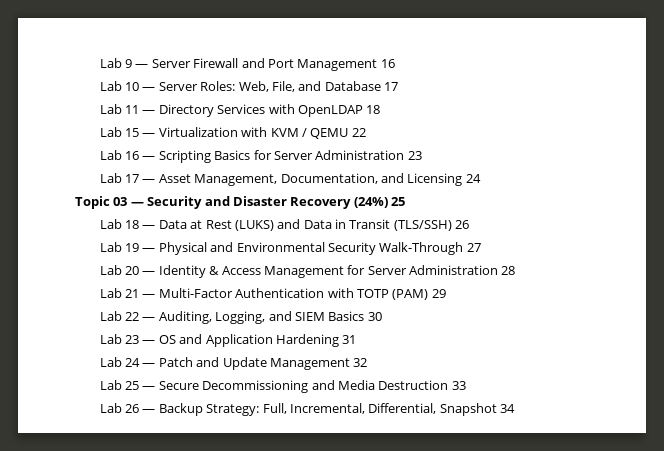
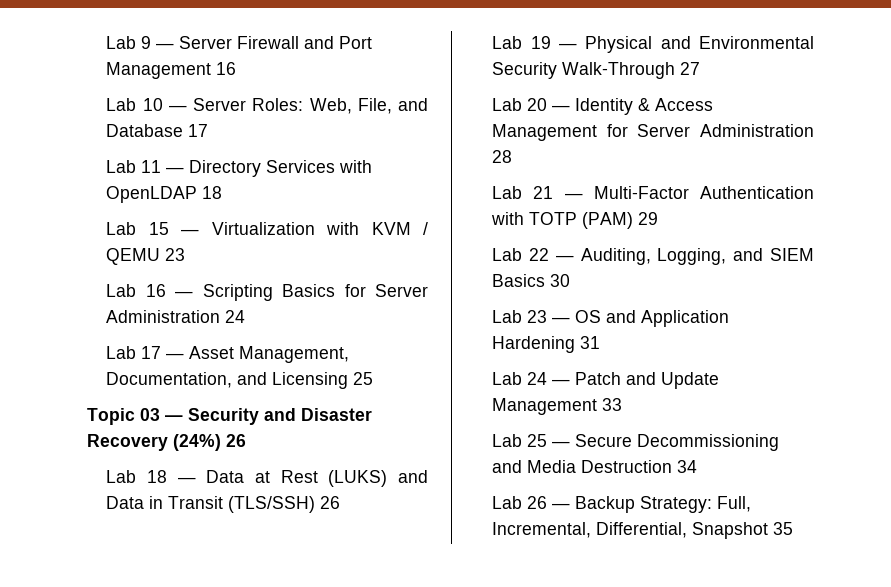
[351,128,366,137] 22 -> [165,248,186,261] 23
[407,151,422,160] 23 -> [225,310,246,323] 24
[465,174,481,183] 24 -> [353,372,374,385] 25
[391,197,405,206] 25 -> [226,434,246,447] 26
[353,358,368,367] 32 -> [602,398,623,411] 33
[451,381,466,390] 33 -> [677,460,698,473] 34
[500,404,516,413] 34 -> [773,522,794,535] 35

